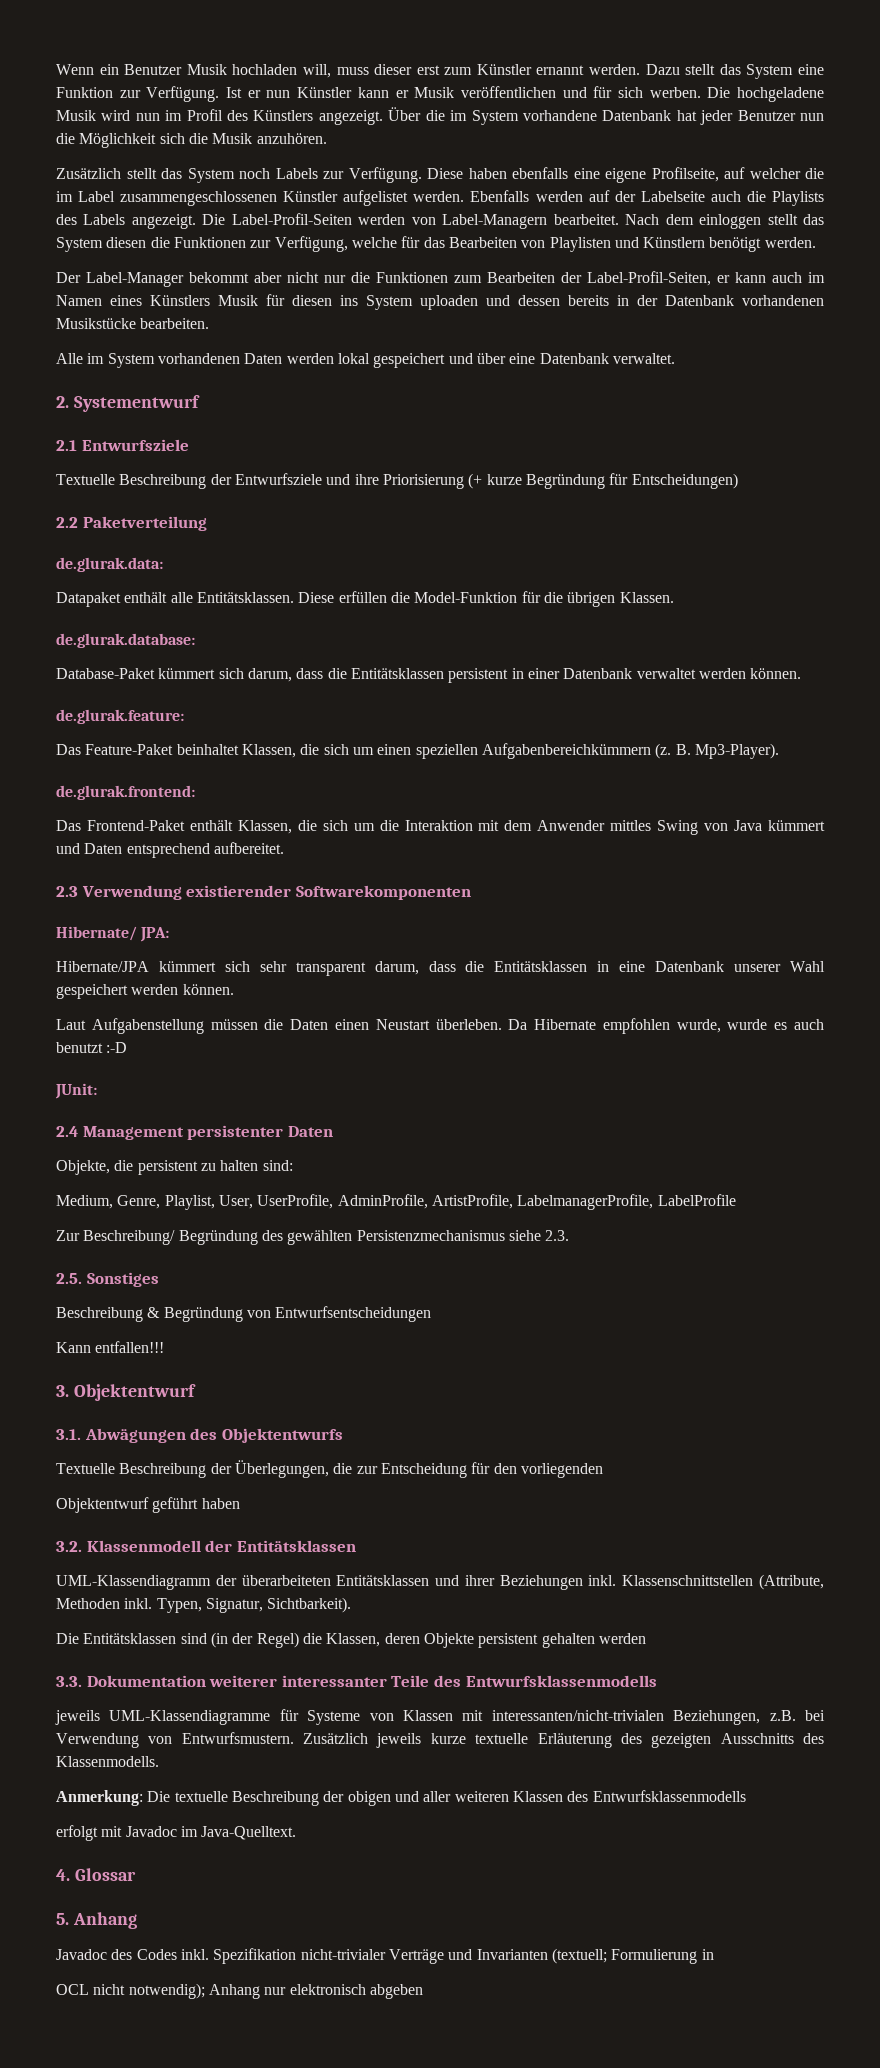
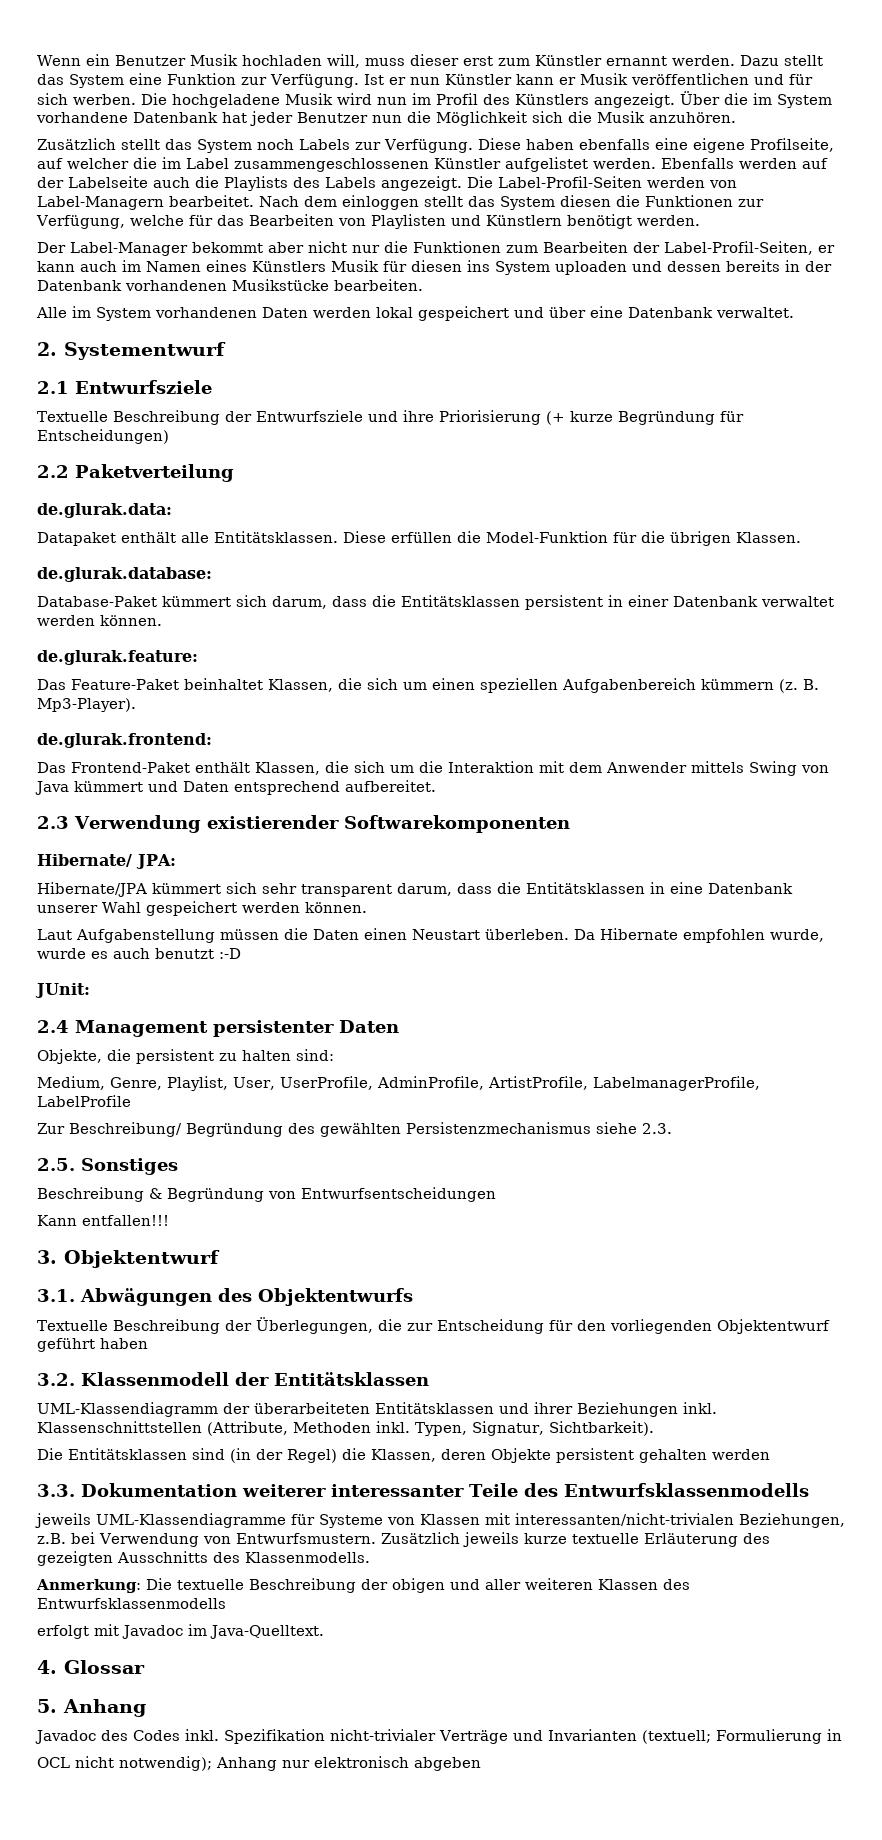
[481,743,651,759] Aufgabenbereichkümmern -> [562,678,774,693] Aufgabenbereich kümmern
[610,820,652,831] mittles -> [691,761,744,773] mittels
(603, 1470) // -> (712, 1326) none

